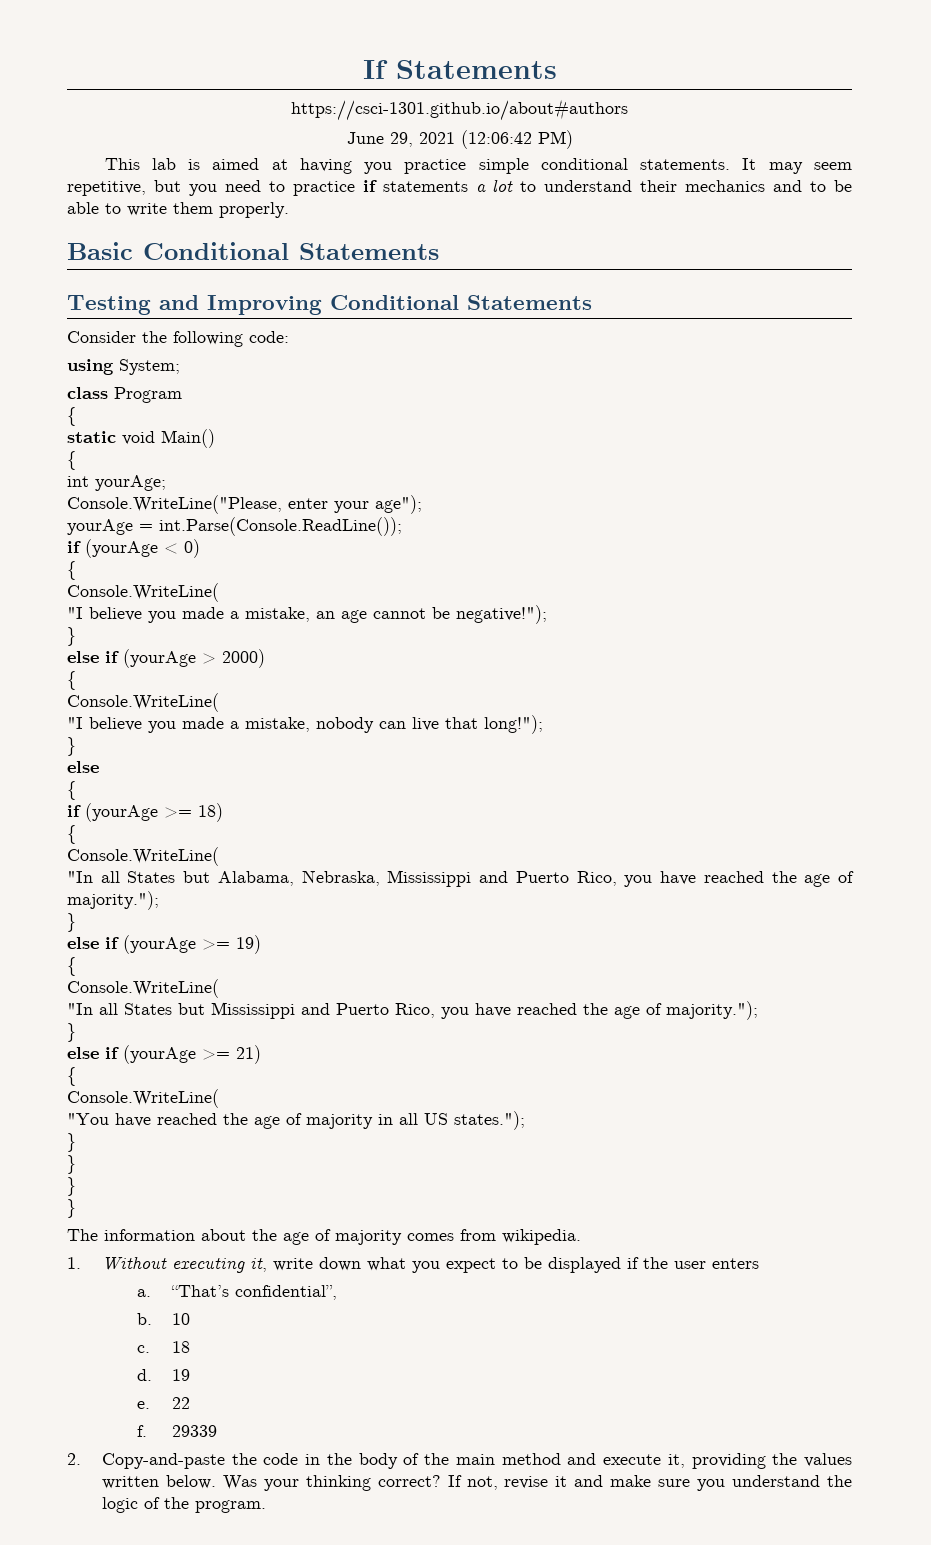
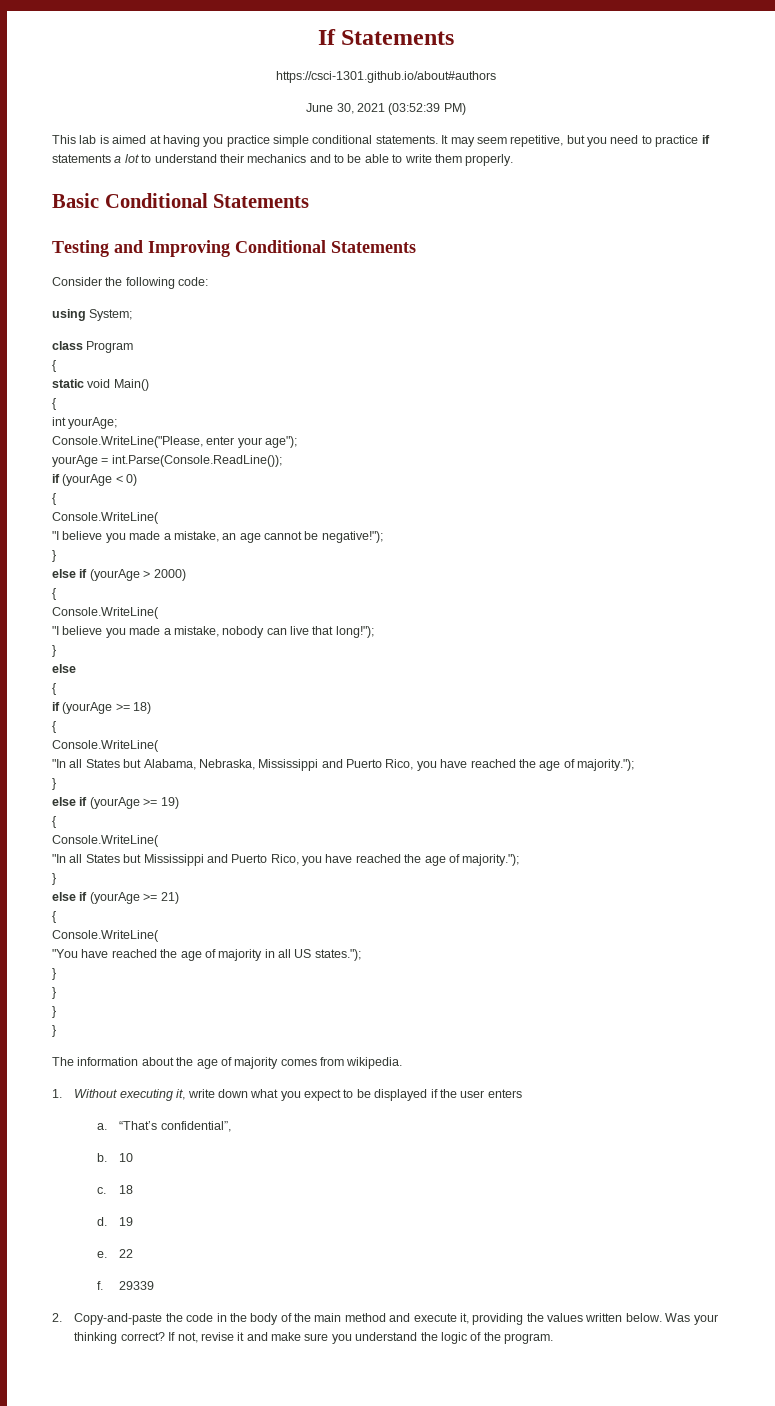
[389,130,532,149] 29, 2021 (12:06:42 -> [336,103,441,115] 30, 2021 (03:52:39

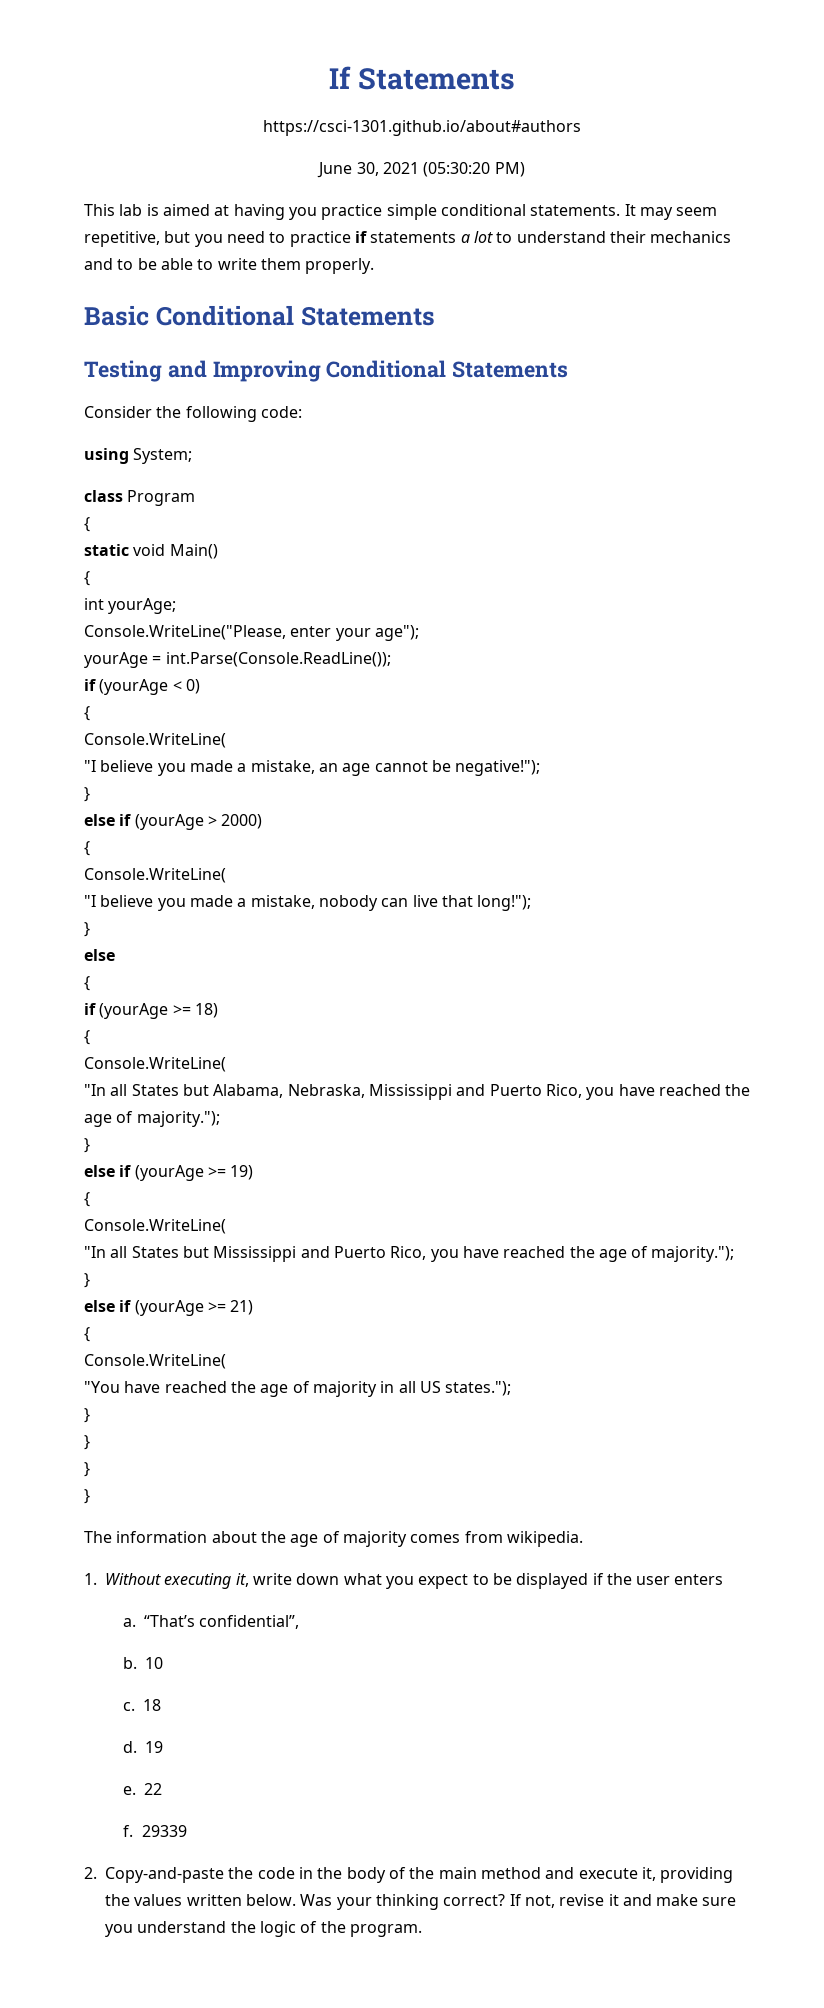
[388,103,441,115] (03:52:39 -> [423,162,491,177] (05:30:20

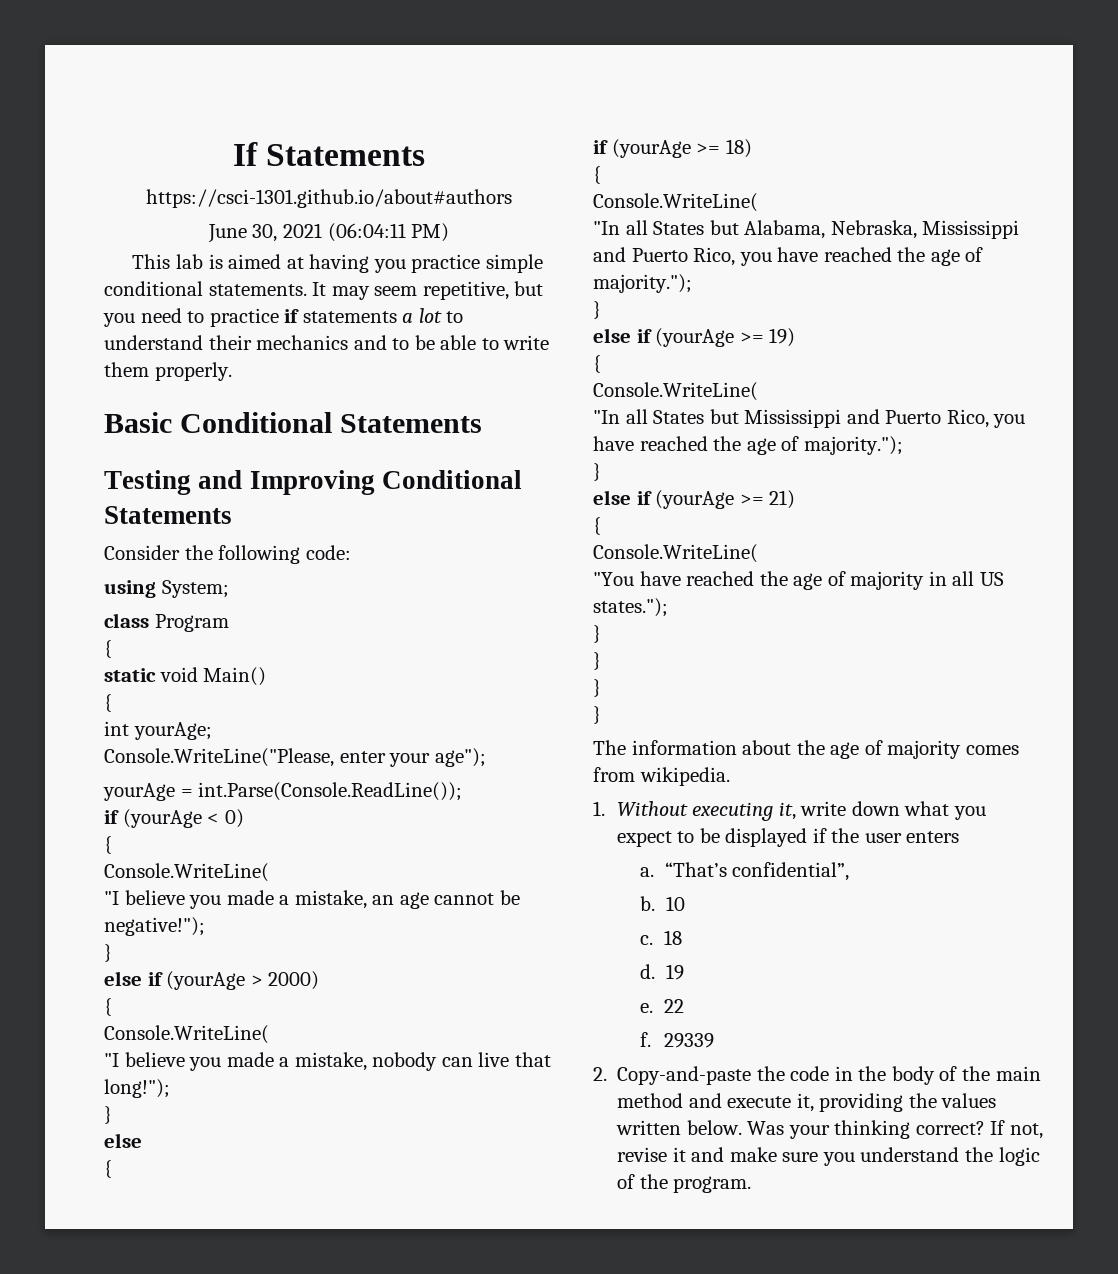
[423,162,491,177] (05:30:20 -> [327,223,406,242] (06:04:11

